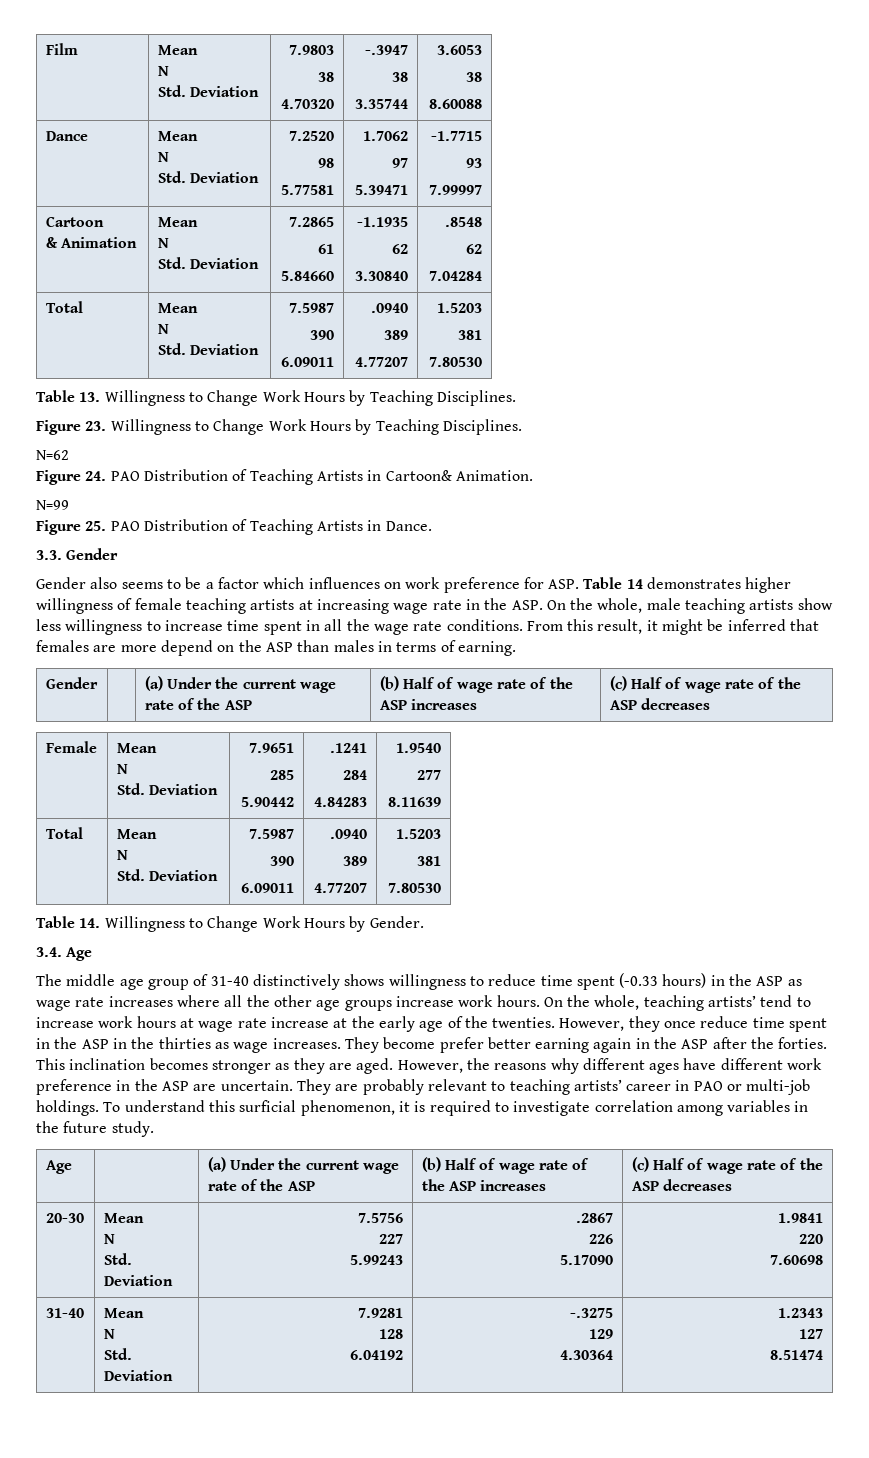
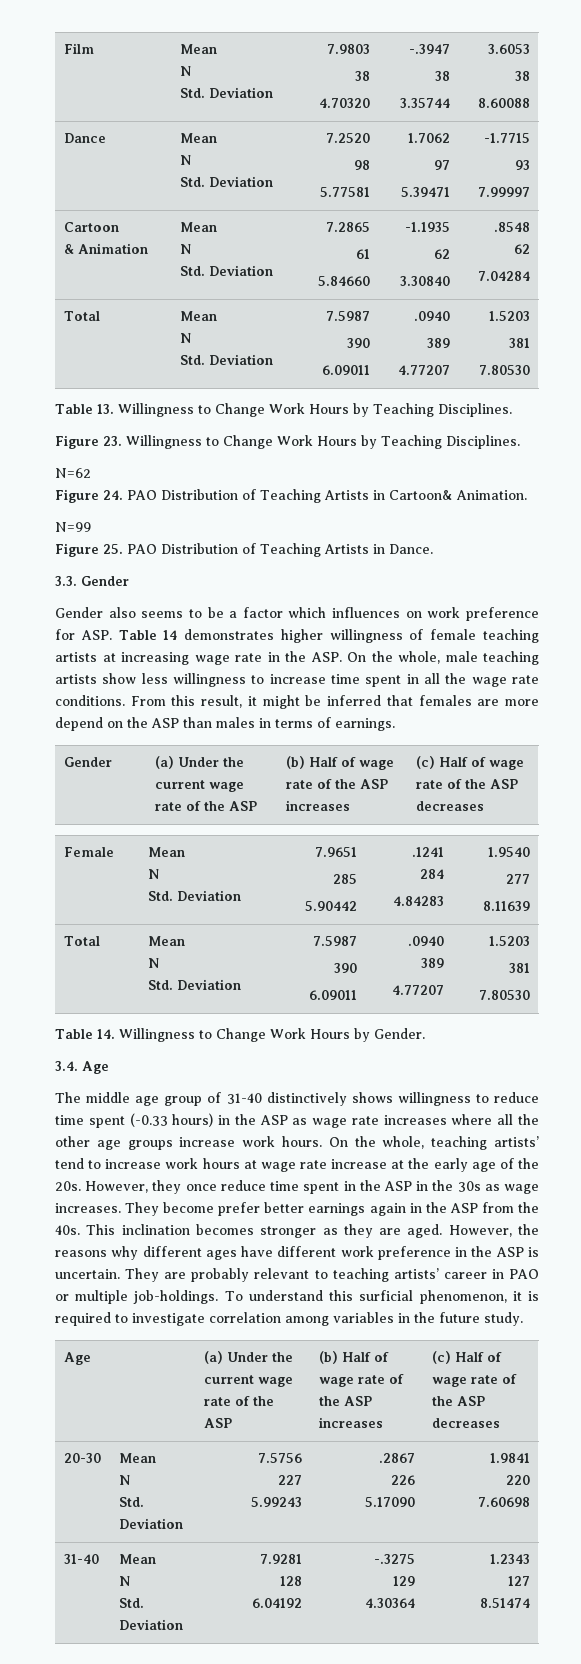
[457,641,516,656] earning. -> [335,718,395,731] earnings.
[492,1017,556,1028] twenties. -> [55,1181,81,1191] 20s.
[158,1037,211,1049] thirties -> [457,1181,481,1192] 30s
[535,1038,590,1053] earning -> [308,1203,366,1216] earnings
[712,1037,828,1049] after the forties. -> [481,1202,539,1213] [55,1225,80,1235] from the 40s.
[193,1084,217,1091] are -> [527,1247,539,1257] is
[746,1079,811,1095] [36,1100,99,1116] multi-job holdings. -> [75,1290,219,1304] multiple job-holdings.

